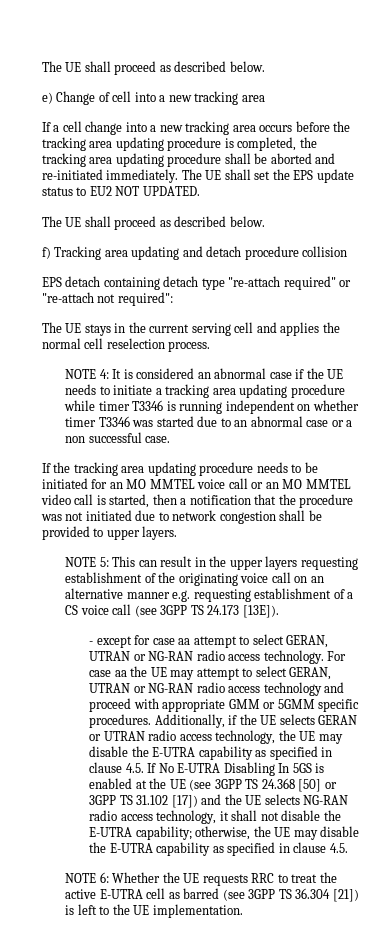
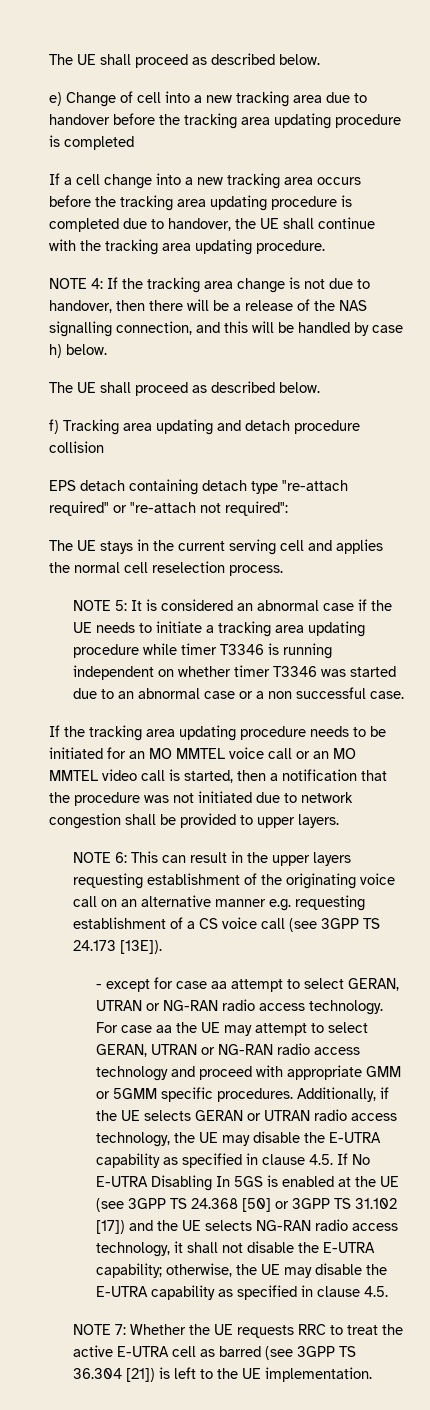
(265, 98) none -> [326,92,368,103] [49,113,402,129] [49,135,135,150] due to handover before the tracking area updating procedure is completed
[237,137,317,151] [41,153,336,167] [41,169,354,183] [41,186,200,196] completed, the tracking area updating procedure shall be aborted and re-initiated immediately. The UE shall set the EPS update status to EU2 NOT UPDATED. -> [49,217,376,232] [49,239,326,255] [49,277,371,293] [49,299,368,313] [49,321,404,337] [49,344,108,358] completed due to handover, the UE shall continue with the tracking area updating procedure. // NOTE 4: If the tracking area change is not due to handover, then there will be a release of the NAS signalling connection, and this will be handled by case h) below.
[99,369,109,379] 4: -> [114,600,127,611] 5:
[99,557,109,567] 5: -> [114,852,127,863] 6:
[99,872,109,883] 6: -> [114,1324,126,1335] 7:

